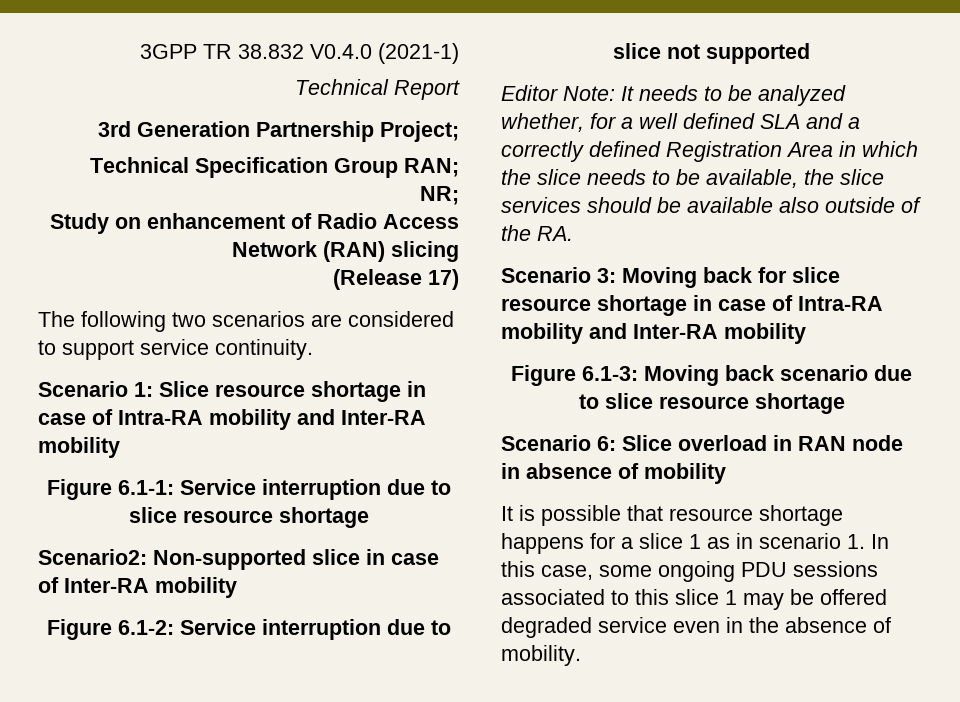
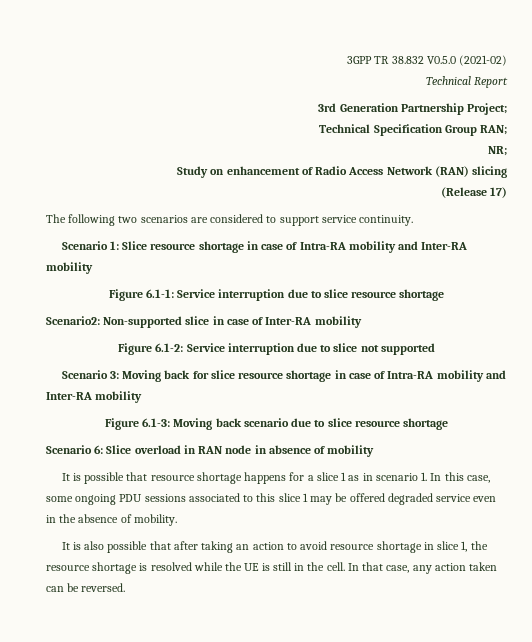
[310,43,459,64] V0.4.0 (2021-1) -> [426,55,507,66] V0.5.0 (2021-02)
[501,85,846,106] [501,113,860,132] [501,141,918,162] [501,169,884,188] [501,197,921,213] [501,225,573,241] // Editor Note: It needs to be analyzed whether, for a well defined SLA and a correctly defined Registration Area in which the slice needs to be available, the slice services should be available also outside of the RA. -> (435, 349) none
(581, 655) none -> [61,541,488,553] [46,562,498,574] [46,583,126,592] // It is also possible that after taking an action to avoid resource shortage in slice 1, the resource shortage is resolved while the UE is still in the cell. In that case, any action taken can be reversed.

